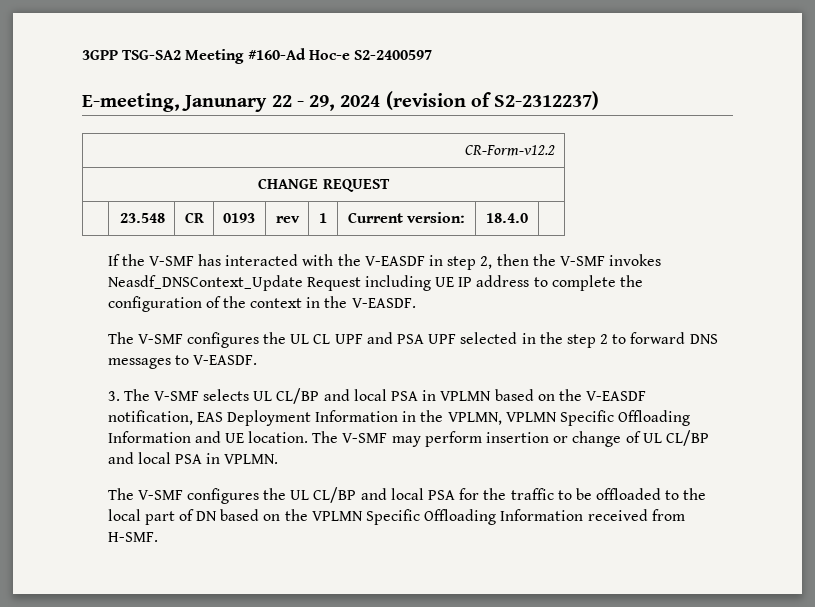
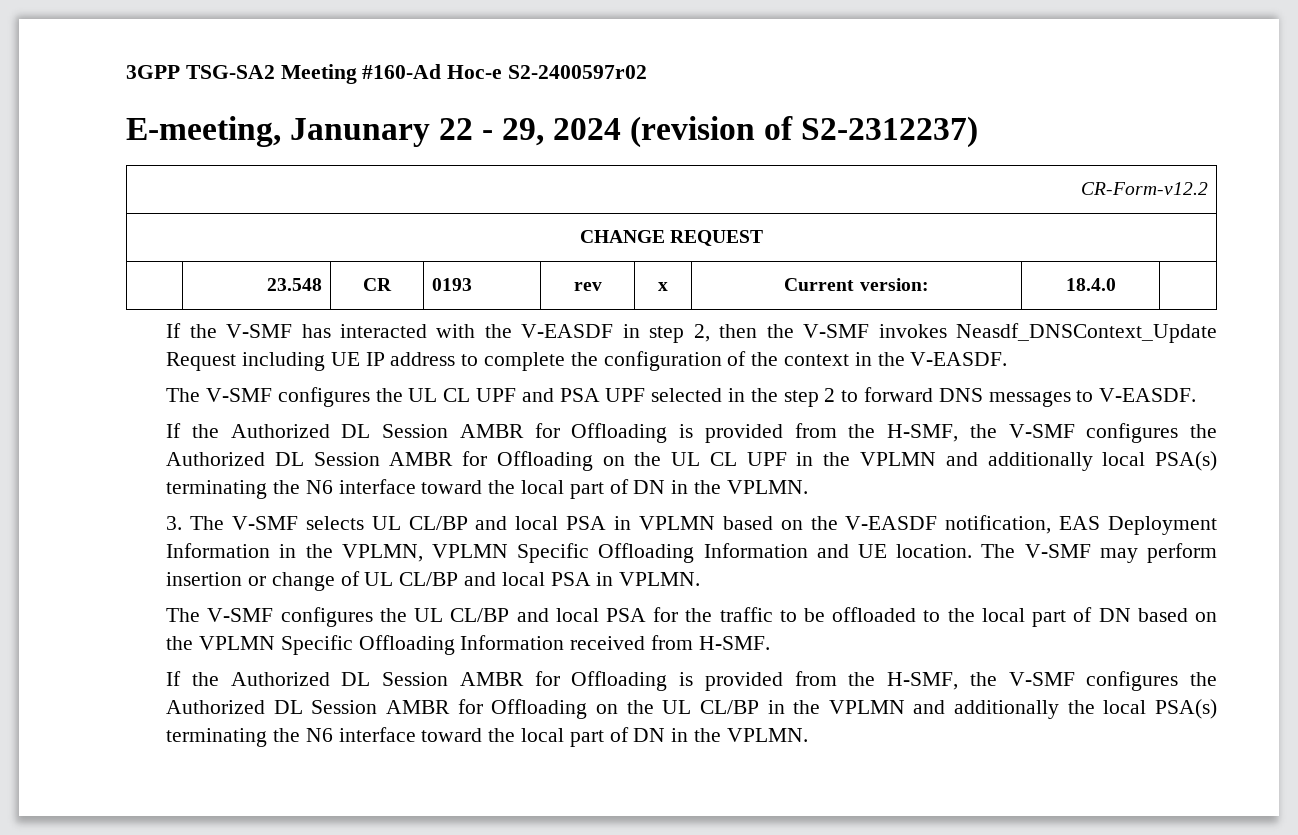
[353,50,432,60] S2-2400597 -> [508,65,648,79] S2-2400597r02
[319,213,327,223] 1 -> [658,282,668,291] x
(257, 360) none -> [166,423,1217,443] [166,451,1218,471] [166,479,808,499] // If the Authorized DL Session AMBR for Offloading is provided from the H-SMF, the V-SMF configures the Authorized DL Session AMBR for Offloading on the UL CL UPF in the VPLMN and additionally local PSA(s) terminating the N6 interface toward the local part of DN in the VPLMN.
(158, 537) none -> [166,671,1217,691] [166,699,1218,719] [166,727,808,747] // If the Authorized DL Session AMBR for Offloading is provided from the H-SMF, the V-SMF configures the Authorized DL Session AMBR for Offloading on the UL CL/BP in the VPLMN and additionally the local PSA(s) terminating the N6 interface toward the local part of DN in the VPLMN.

